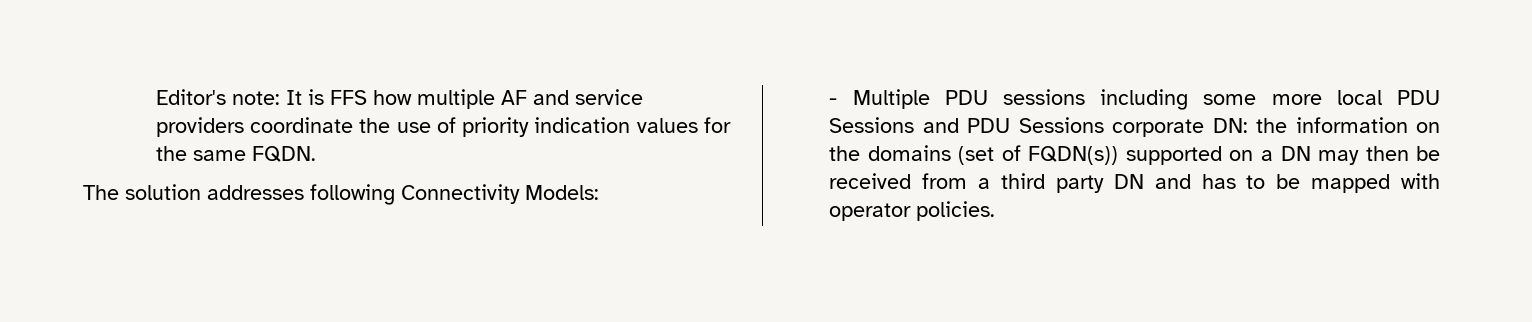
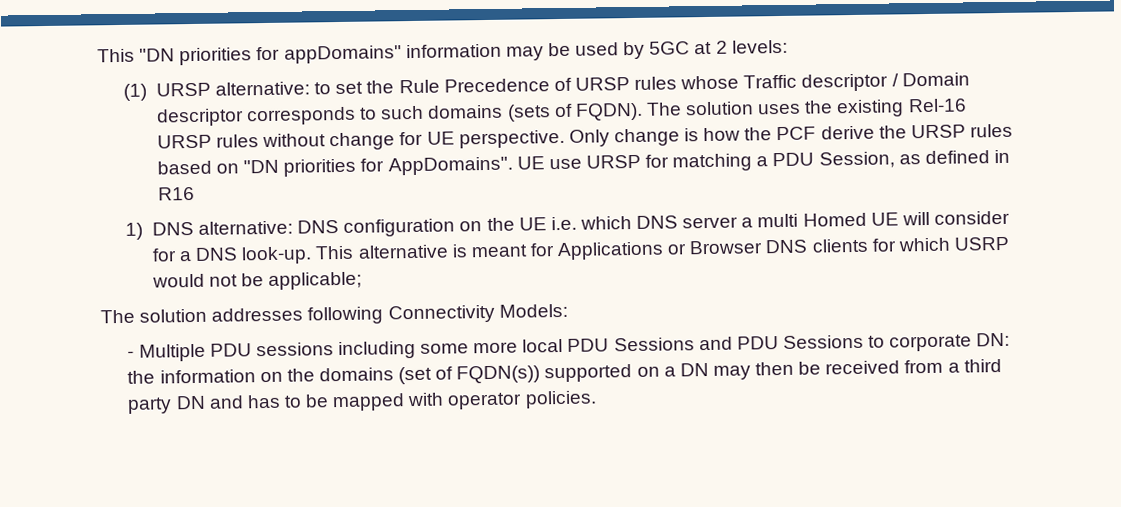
[155,89,643,109] [155,117,732,137] [155,146,316,162] Editor's note: It is FFS how multiple AF and service providers coordinate the use of priority indication values for the same FQDN. -> [97,39,788,66] [123,72,970,101] [156,98,967,127] [156,123,1013,151] [156,149,1010,177] [157,186,195,201] [125,210,1010,240] [151,236,1009,265] [151,271,363,290] This "DN priorities for appDomains" information may be used by 5GC at 2 levels: // (1) URSP alternative: to set the Rule Precedence of URSP rules whose Traffic descriptor / Domain descriptor corresponds to such domains (sets of FQDN). The solution uses the existing Rel-16 URSP rules without change for UE perspective. Only change is how the PCF derive the URSP rules based on "DN priorities for AppDomains". UE use URSP for matching a PDU Session, as defined in R16 // 1) DNS alternative: DNS configuration on the UE i.e. which DNS server a multi Homed UE will consider for a DNS look-up. This alternative is meant for Applications or Browser DNS clients for which USRP would not be applicable;
(1104, 125) none -> [868,335,886,348] to

